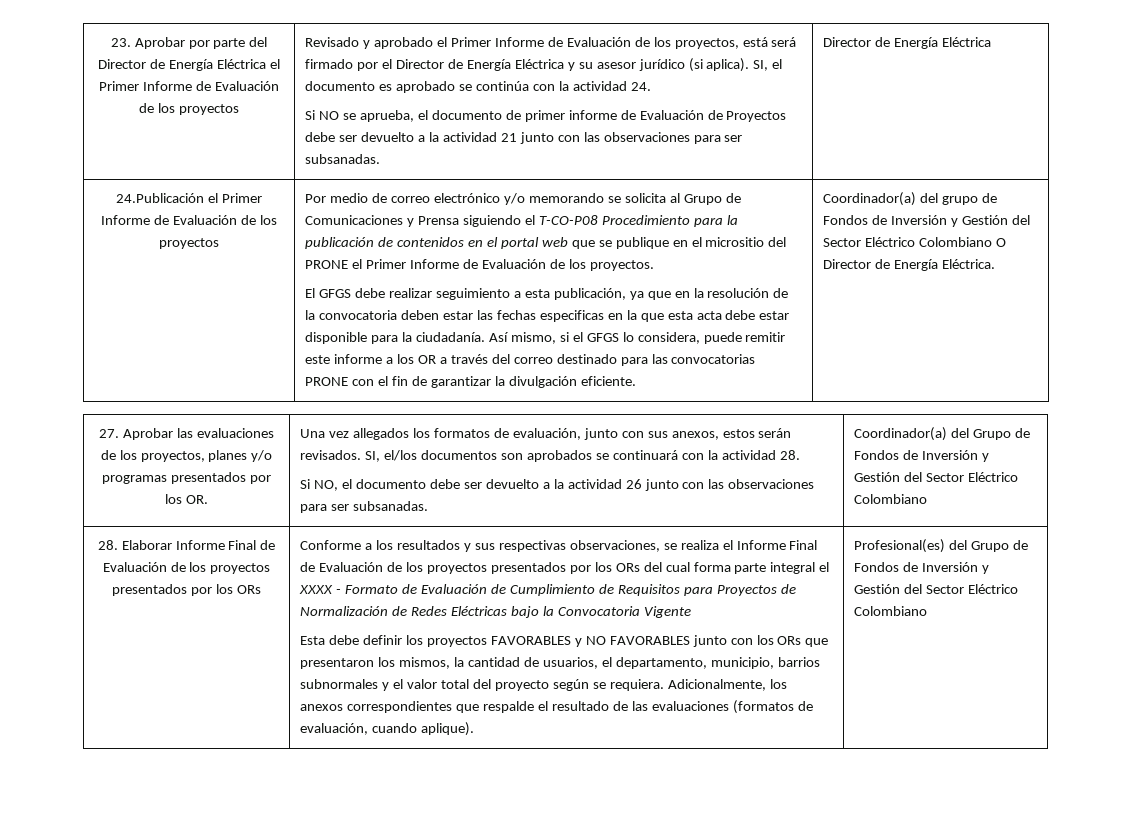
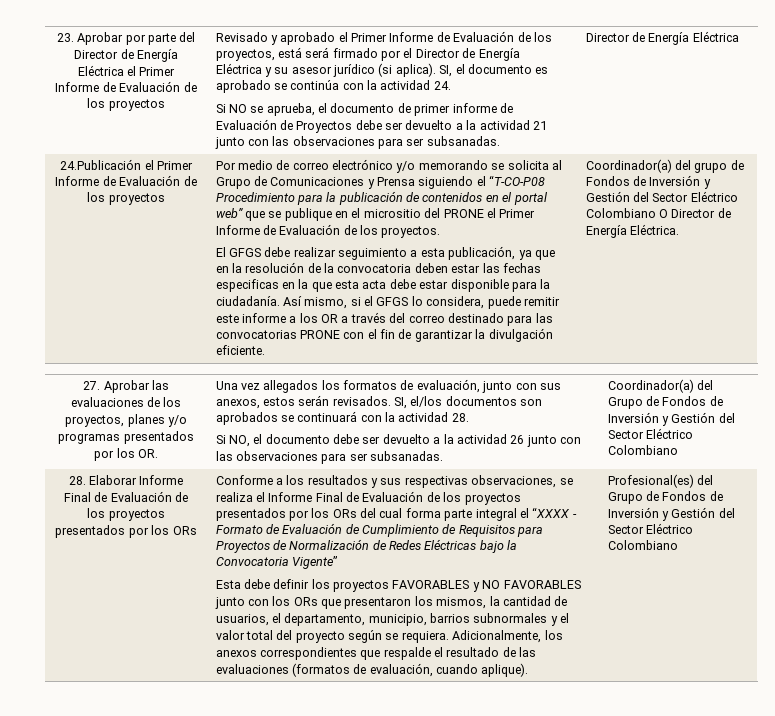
[539,215,599,225] T-CO-P08 -> [489,175,546,186] “T-CO-P08
[541,237,568,247] web -> [215,208,243,218] web”
[299,585,334,594] XXXX -> [532,507,571,518] “XXXX
[643,606,691,618] Vigente -> [291,556,337,569] Vigente”

